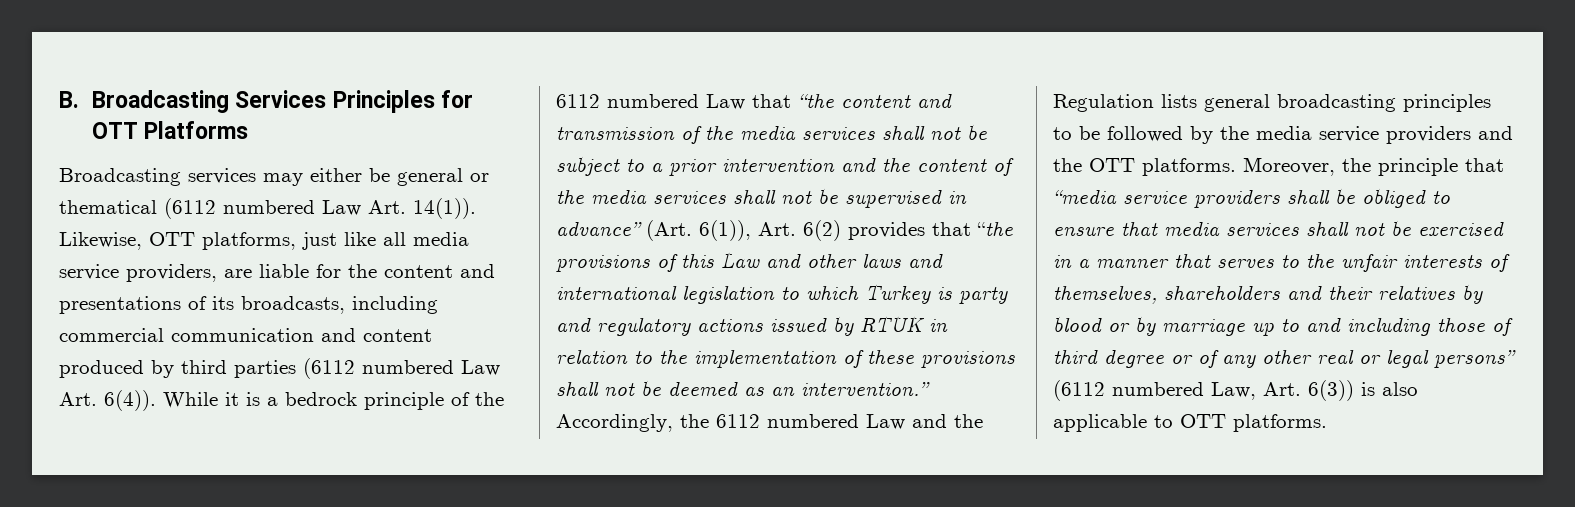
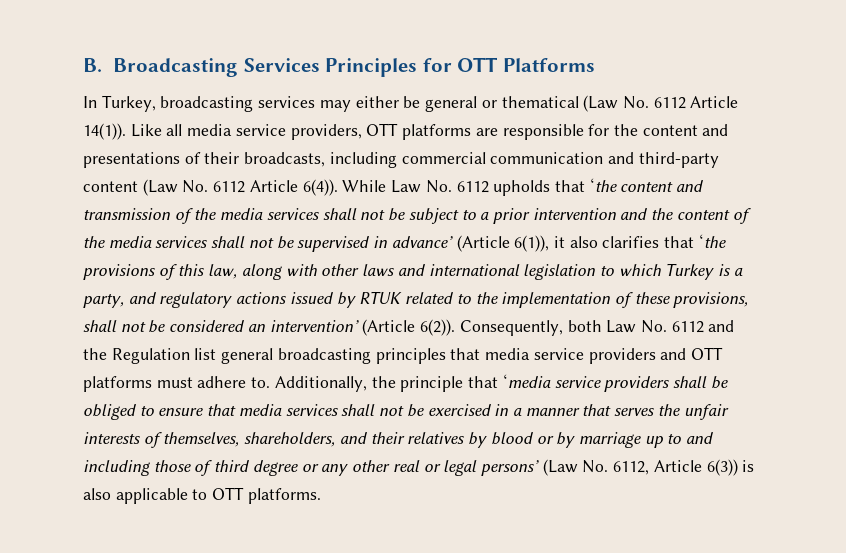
[59,168,181,186] Broadcasting -> [83,95,254,112] In Turkey, broadcasting
[164,198,476,219] [59,232,469,250] [59,264,309,282] (6112 numbered Law Art. 14(1)). Likewise, OTT platforms, just like all media service providers, are liable -> [583,95,739,112] [83,123,584,140] (Law No. 6112 Article 14(1)). Like all media service providers, OTT platforms are responsible
[212,296,234,310] its -> [204,152,240,164] their
[363,329,432,342] [59,358,500,379] [59,390,504,411] [556,93,834,110] content produced by third parties (6112 numbered Law Art. 6(4)). While it is a bedrock principle of the 6112 numbered Law that “the -> [638,152,719,168] [83,178,617,196] third-party content (Law No. 6112 Article 6(4)). While Law No. 6112 upholds that ‘the
[556,220,1013,241] [556,252,801,272] advance” (Art. 6(1)), Art. 6(2) provides that “the provisions of this Law and -> [391,234,726,252] [83,264,317,280] advance’ (Article 6(1)), it also clarifies that ‘the provisions of this law, along with
[959,286,1008,304] party -> [733,268,743,276] [83,294,124,308] a party,
[929,319,948,332] [556,349,628,364] in relation -> [405,292,455,304] related
[921,351,1015,368] [556,380,930,396] [556,414,905,432] provisions shall not be deemed as an intervention.” Accordingly, the 6112 numbered Law -> [673,292,749,308] [83,319,704,336] provisions, shall not be considered an intervention’ (Article 6(2)). Consequently, both Law No. 6112
[1161,94,1197,108] lists -> [194,348,217,360] list
[1053,126,1513,144] [1053,157,1335,176] to be followed by the media service providers and the OTT platforms. Moreover, -> [450,347,723,364] [83,376,367,392] that media service providers and OTT platforms must adhere to. Additionally,
[1053,189,1117,204] “media -> [502,374,551,388] ‘media
[1281,254,1299,268] to -> (655, 412) none
[1164,285,1280,300] shareholders -> [244,432,336,447] shareholders,
[1198,350,1219,368] of -> (319, 468) none
[1434,350,1516,368] [1053,380,1301,401] persons” (6112 numbered Law, Art. -> [480,459,702,476] persons’ (Law No. 6112, Article

